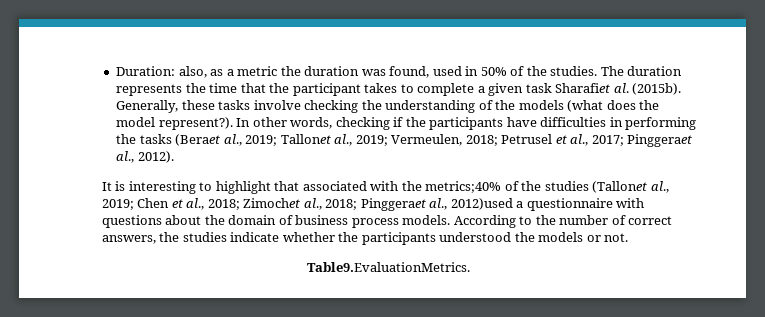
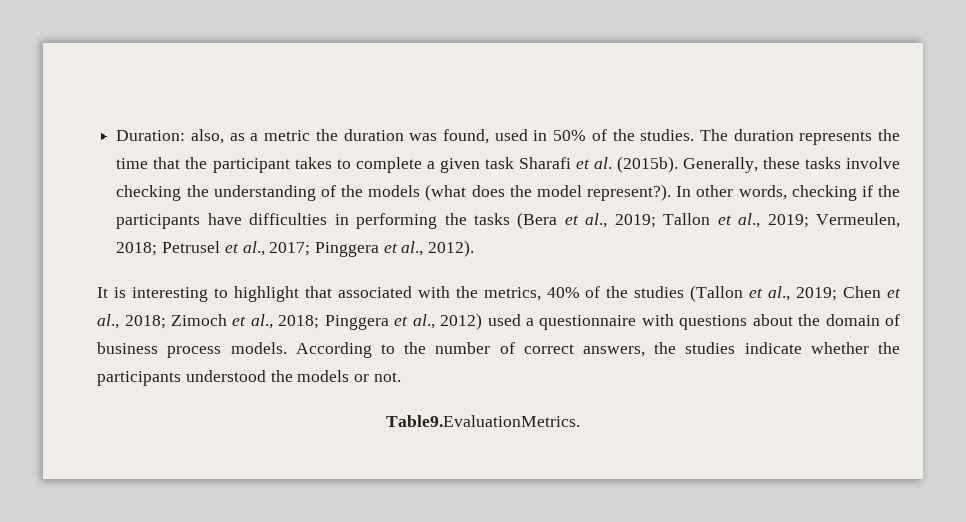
[555,83,611,93] Sharafiet -> [518,157,590,169] Sharafi et
[175,134,331,146] (Beraet al., 2019; Tallonet -> [517,212,732,229] (Bera et al., 2019; Tallon et
[627,134,693,147] Pinggeraet -> [315,242,398,257] Pinggera et
[425,181,502,193] metrics;40% -> [483,287,580,301] metrics, 40%
[592,181,648,193] (Tallonet -> [690,285,764,302] (Tallon et
[243,198,513,211] Zimochet al., 2018; Pinggeraet al., 2012)used -> [171,313,521,330] Zimoch et al., 2018; Pinggera et al., 2012) used

